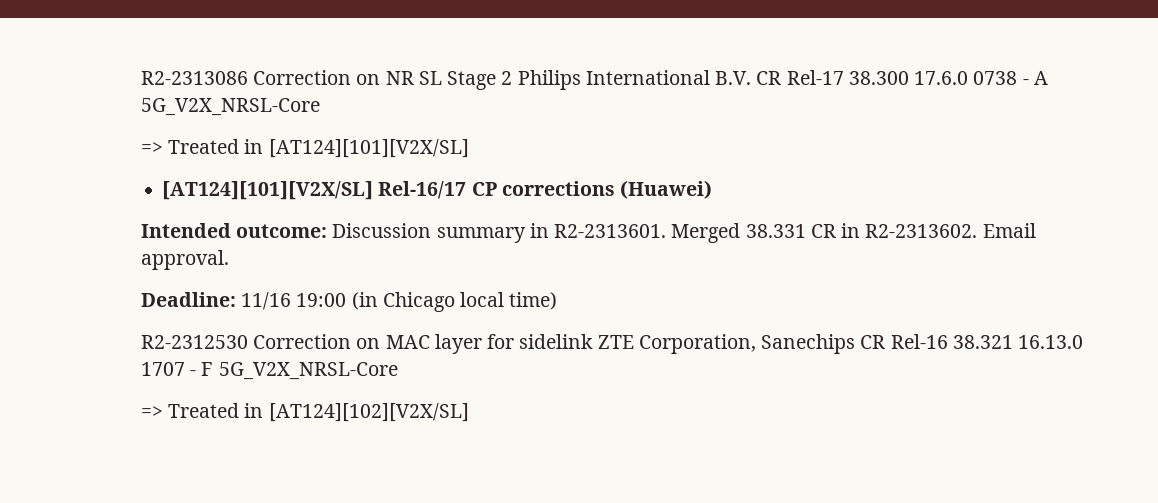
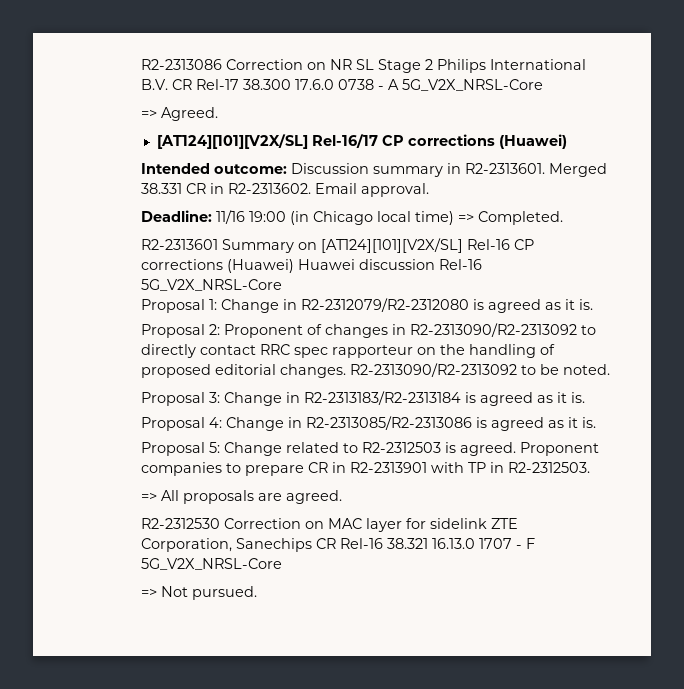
[168,139,469,158] Treated in [AT124][101][V2X/SL] -> [160,107,218,121] Agreed.
(558, 301) none -> [457,211,563,225] [140,238,534,253] [140,259,482,273] [140,279,282,291] [140,298,593,313] [140,323,596,338] [140,344,555,358] [140,363,610,378] [140,391,585,406] [140,416,596,431] [140,442,599,456] [140,462,590,476] [140,490,342,504] => Completed. // R2-2313601 Summary on [AT124][101][V2X/SL] Rel-16 CP corrections (Huawei) Huawei discussion Rel-16 5G_V2X_NRSL-Core // Proposal 1: Change in R2-2312079/R2-2312080 is agreed as it is. // Proposal 2: Proponent of changes in R2-2313090/R2-2313092 to directly contact RRC spec rapporteur on the handling of proposed editorial changes. R2-2313090/R2-2313092 to be noted. // Proposal 3: Change in R2-2313183/R2-2313184 is agreed as it is. // Proposal 4: Change in R2-2313085/R2-2313086 is agreed as it is. // Proposal 5: Change related to R2-2312503 is agreed. Proponent companies to prepare CR in R2-2313901 with TP in R2-2312503. // => All proposals are agreed.
[168,403,469,422] Treated in [AT124][102][V2X/SL] -> [160,586,257,600] Not pursued.

